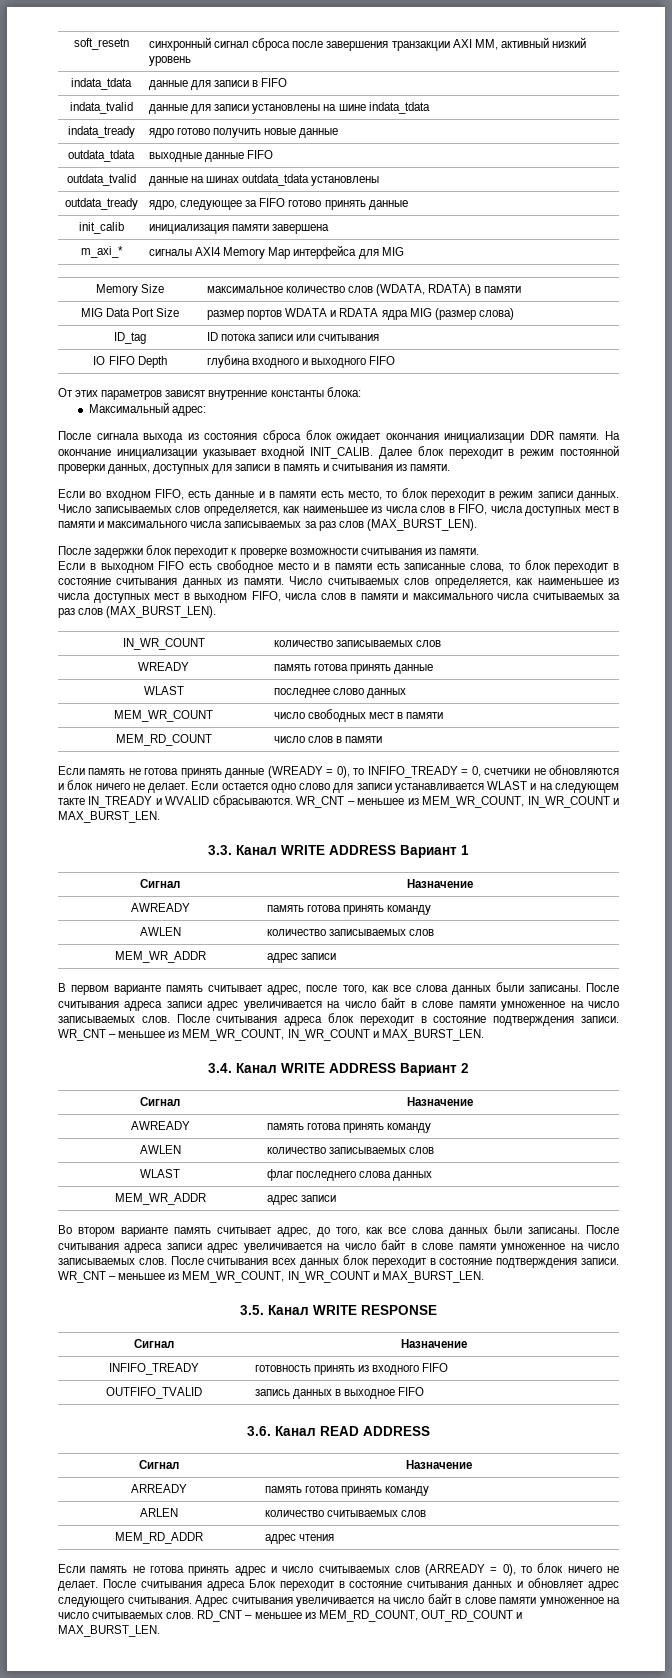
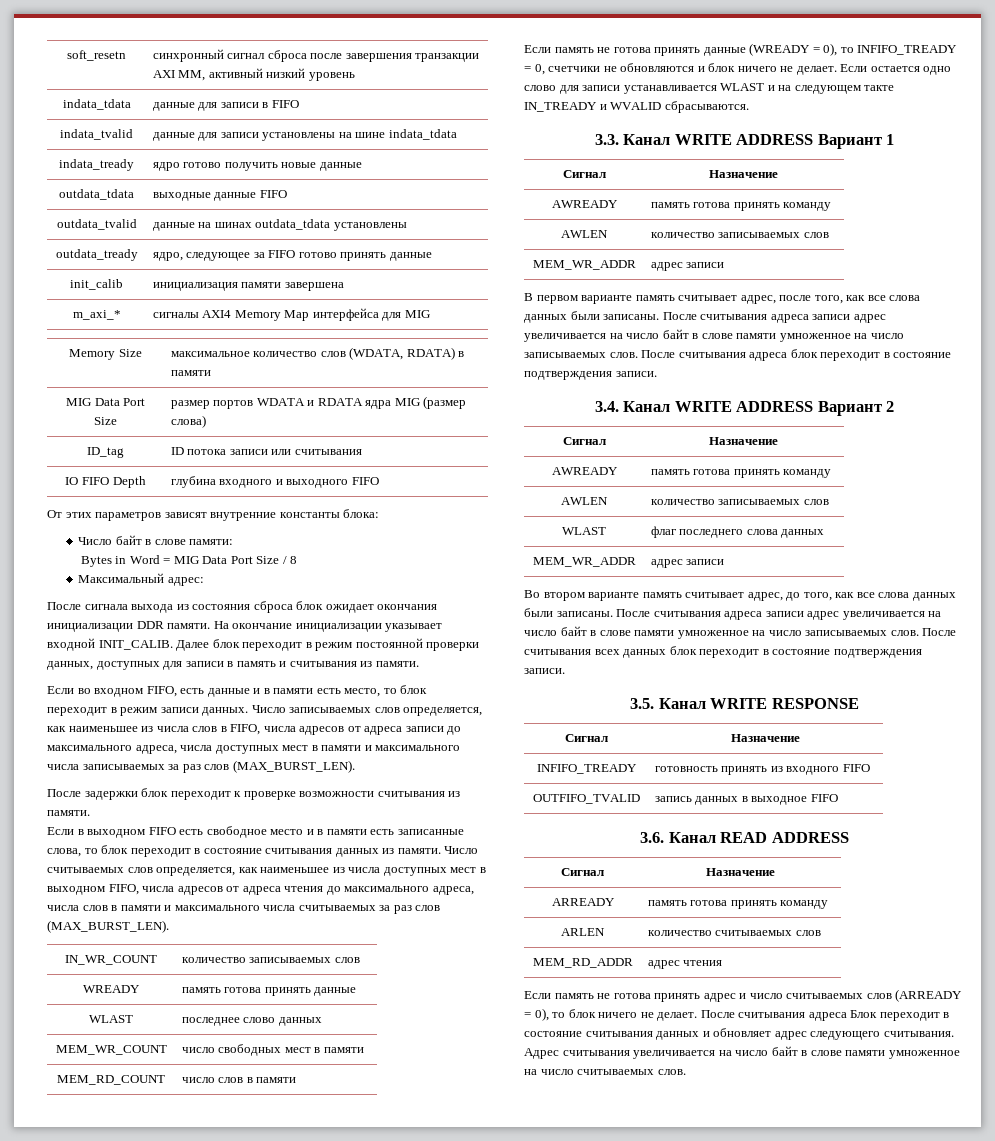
(361, 392) none -> [78,535,234,545] [80,555,298,567] // Число байт в слове памяти: // Bytes in Word = MIG Data Port Size / 8
(523, 509) none -> [299,726,462,735] [47,745,213,754] адресов от адреса записи до максимального адреса, числа
(317, 596) none -> [177,886,474,895] [47,905,79,911] адресов от адреса чтения до максимального адреса, числа
[296,796,619,808] [58,811,160,823] WR_CNT – меньшее из MEM_WR_COUNT, IN_WR_COUNT и MAX_BURST_LEN. -> (749, 107) none
[58,1029,484,1041] WR_CNT – меньшее из MEM_WR_COUNT, IN_WR_COUNT и MAX_BURST_LEN. -> (657, 374) none
[58,1271,484,1283] WR_CNT – меньшее из MEM_WR_COUNT, IN_WR_COUNT и MAX_BURST_LEN. -> (565, 671) none
[197,1610,522,1622] [58,1625,160,1637] RD_CNT – меньшее из MEM_RD_COUNT, OUT_RD_COUNT и MAX_BURST_LEN. -> (686, 1072) none

